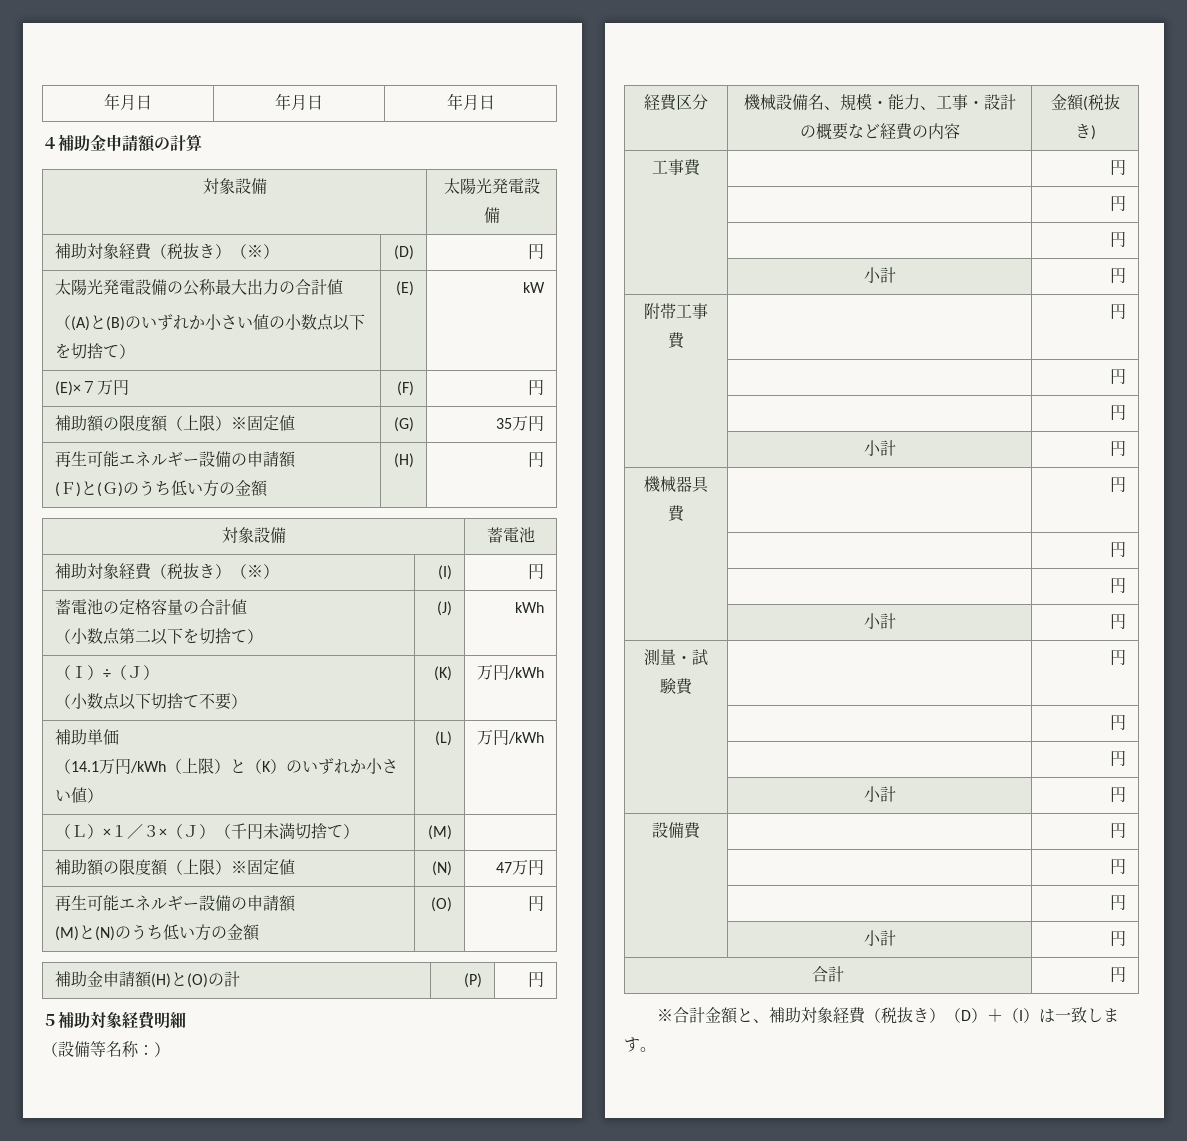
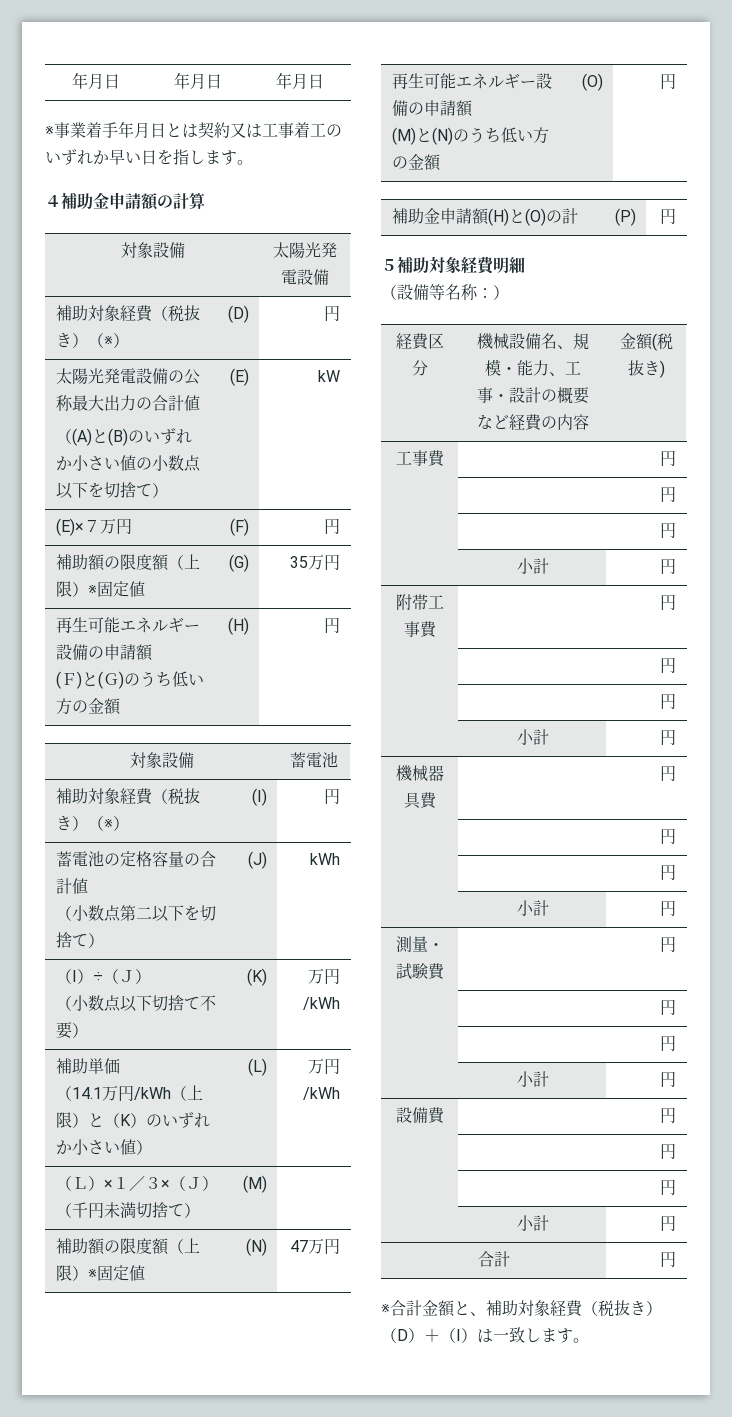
(495, 102) none -> [45,121,342,138] [45,149,253,165] // ※事業着手年月日とは契約又は工事着工のいずれか早い日を指します。

